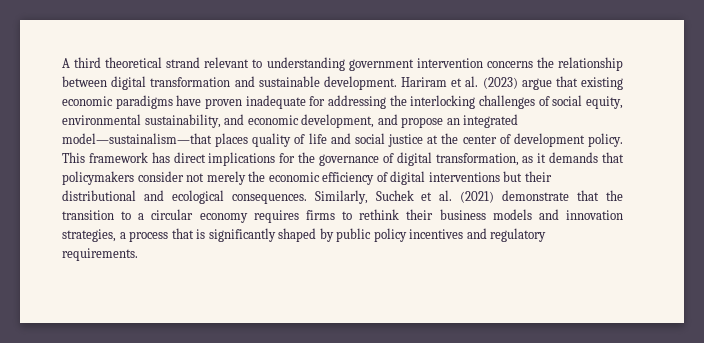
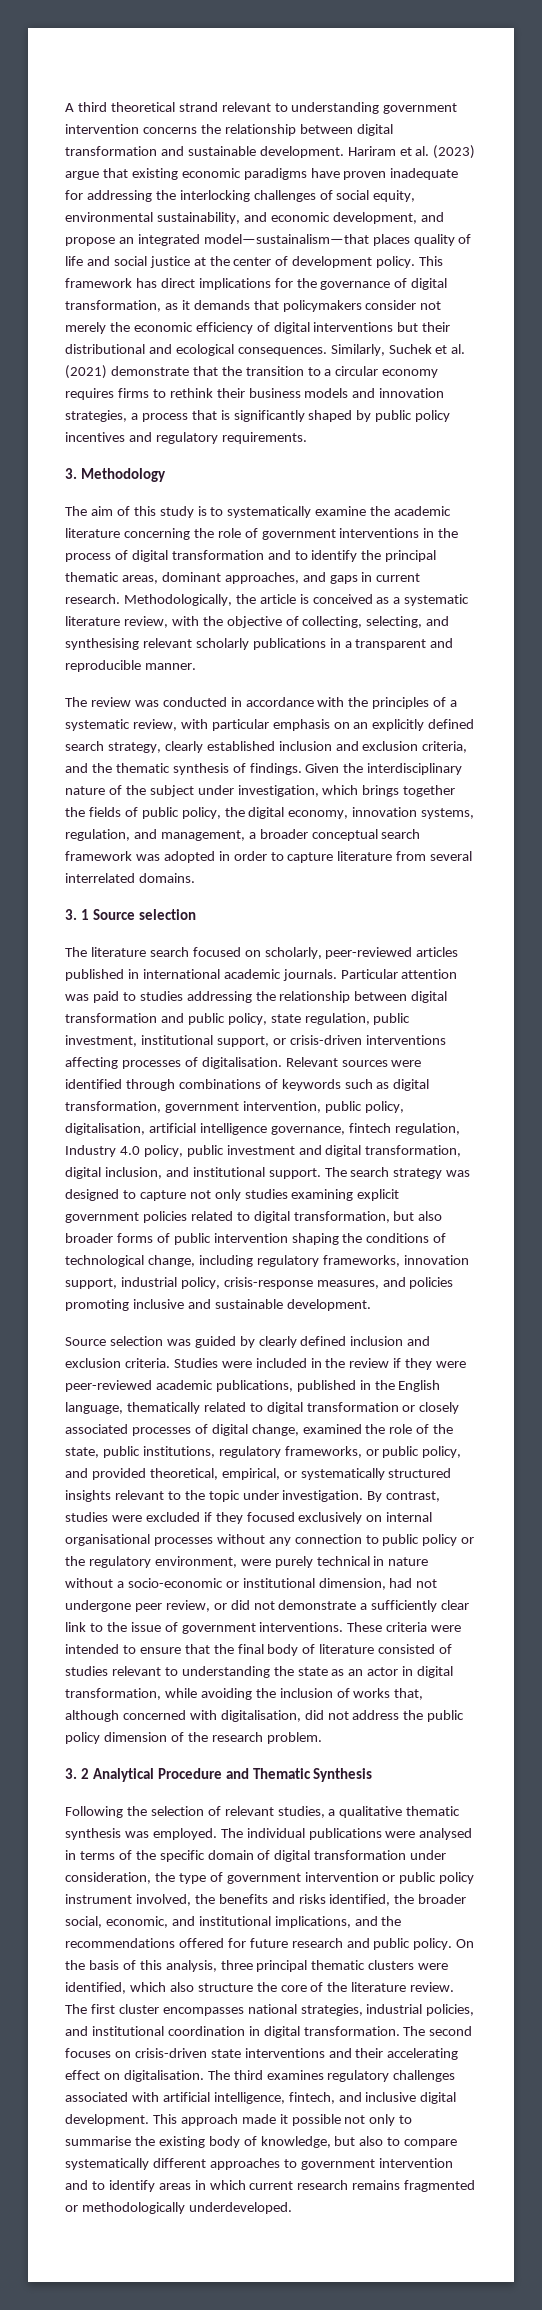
(138, 254) none -> [65,468,166,482] [65,506,452,518] [65,528,459,540] [65,550,437,562] [65,572,421,584] [65,594,470,606] [65,616,450,628] [65,638,454,650] [65,660,196,672] [65,697,458,709] [65,719,475,731] [65,741,468,753] [65,763,463,775] [65,785,456,797] [65,807,475,819] [65,829,421,841] [65,851,473,863] [65,873,195,883] [65,909,196,920] [65,947,459,959] [65,969,458,981] [65,991,448,1003] [65,1013,411,1025] [65,1035,446,1047] [65,1057,422,1069] [65,1079,430,1091] [65,1101,404,1113] [65,1123,460,1135] [65,1145,462,1157] [65,1167,471,1179] [65,1189,400,1201] [65,1211,443,1223] [65,1233,447,1245] [65,1255,469,1267] [65,1277,454,1289] [65,1299,371,1311] [65,1336,431,1348] [65,1358,467,1370] [65,1380,441,1392] [65,1402,460,1414] [65,1424,454,1436] [65,1446,462,1458] [65,1468,452,1480] [65,1490,441,1502] [65,1512,433,1524] [65,1534,475,1546] [65,1556,429,1568] [65,1578,438,1590] [65,1600,470,1612] [65,1622,462,1634] [65,1644,453,1656] [65,1666,454,1678] [65,1688,424,1700] [65,1710,465,1722] [65,1732,322,1744] [65,1768,373,1782] [65,1806,461,1818] [65,1828,473,1840] [65,1850,447,1862] [65,1872,475,1884] [65,1894,467,1906] [65,1916,402,1928] [65,1938,475,1950] [65,1960,449,1972] [65,1982,455,1994] [65,2004,475,2016] [65,2026,473,2038] [65,2048,459,2060] [65,2070,456,2082] [65,2092,457,2104] [65,2114,413,2126] [65,2136,458,2148] [65,2158,453,2170] [65,2180,476,2192] [65,2202,292,2214] // 3. Methodology // The aim of this study is to systematically examine the academic literature concerning the role of government interventions in the process of digital transformation and to identify the principal thematic areas, dominant approaches, and gaps in current research. Methodologically, the article is conceived as a systematic literature review, with the objective of collecting, selecting, and synthesising relevant scholarly publications in a transparent and reproducible manner. // The review was conducted in accordance with the principles of a systematic review, with particular emphasis on an explicitly defined search strategy, clearly established inclusion and exclusion criteria, and the thematic synthesis of findings. Given the interdisciplinary nature of the subject under investigation, which brings together the fields of public policy, the digital economy, innovation systems, regulation, and management, a broader conceptual search framework was adopted in order to capture literature from several interrelated domains. // 3. 1 Source selection // The literature search focused on scholarly, peer-reviewed articles published in international academic journals. Particular attention was paid to studies addressing the relationship between digital transformation and public policy, state regulation, public investment, institutional support, or crisis-driven interventions affecting processes of digitalisation. Relevant sources were identified through combinations of keywords such as digital transformation, government intervention, public policy, digitalisation, artificial intelligence governance, fintech regulation, Industry 4.0 policy, public investment and digital transformation, digital inclusion, and institutional support. The search strategy was designed to capture not only studies examining explicit government policies related to digital transformation, but also broader forms of public intervention shaping the conditions of technological change, including regulatory frameworks, innovation support, industrial policy, crisis-response measures, and policies promoting inclusive and sustainable development. // Source selection was guided by clearly defined inclusion and exclusion criteria. Studies were included in the review if they were peer-reviewed academic publications, published in the English language, thematically related to digital transformation or closely associated processes of digital change, examined the role of the state, public institutions, regulatory frameworks, or public policy, and provided theoretical, empirical, or systematically structured insights relevant to the topic under investigation. By contrast, studies were excluded if they focused exclusively on internal organisational processes without any connection to public policy or the regulatory environment, were purely technical in nature without a socio-economic or institutional dimension, had not undergone peer review, or did not demonstrate a sufficiently clear link to the issue of government interventions. These criteria were intended to ensure that the final body of literature consisted of studies relevant to understanding the state as an actor in digital transformation, while avoiding the inclusion of works that, although concerned with digitalisation, did not address the public policy dimension of the research problem. // 3. 2 Analytical Procedure and Thematic Synthesis // Following the selection of relevant studies, a qualitative thematic synthesis was employed. The individual publications were analysed in terms of the specific domain of digital transformation under consideration, the type of government intervention or public policy instrument involved, the benefits and risks identified, the broader social, economic, and institutional implications, and the recommendations offered for future research and public policy. On the basis of this analysis, three principal thematic clusters were identified, which also structure the core of the literature review. The first cluster encompasses national strategies, industrial policies, and institutional coordination in digital transformation. The second focuses on crisis-driven state interventions and their accelerating effect on digitalisation. The third examines regulatory challenges associated with artificial intelligence, fintech, and inclusive digital development. This approach made it possible not only to summarise the existing body of knowledge, but also to compare systematically different approaches to government intervention and to identify areas in which current research remains fragmented or methodologically underdeveloped.

